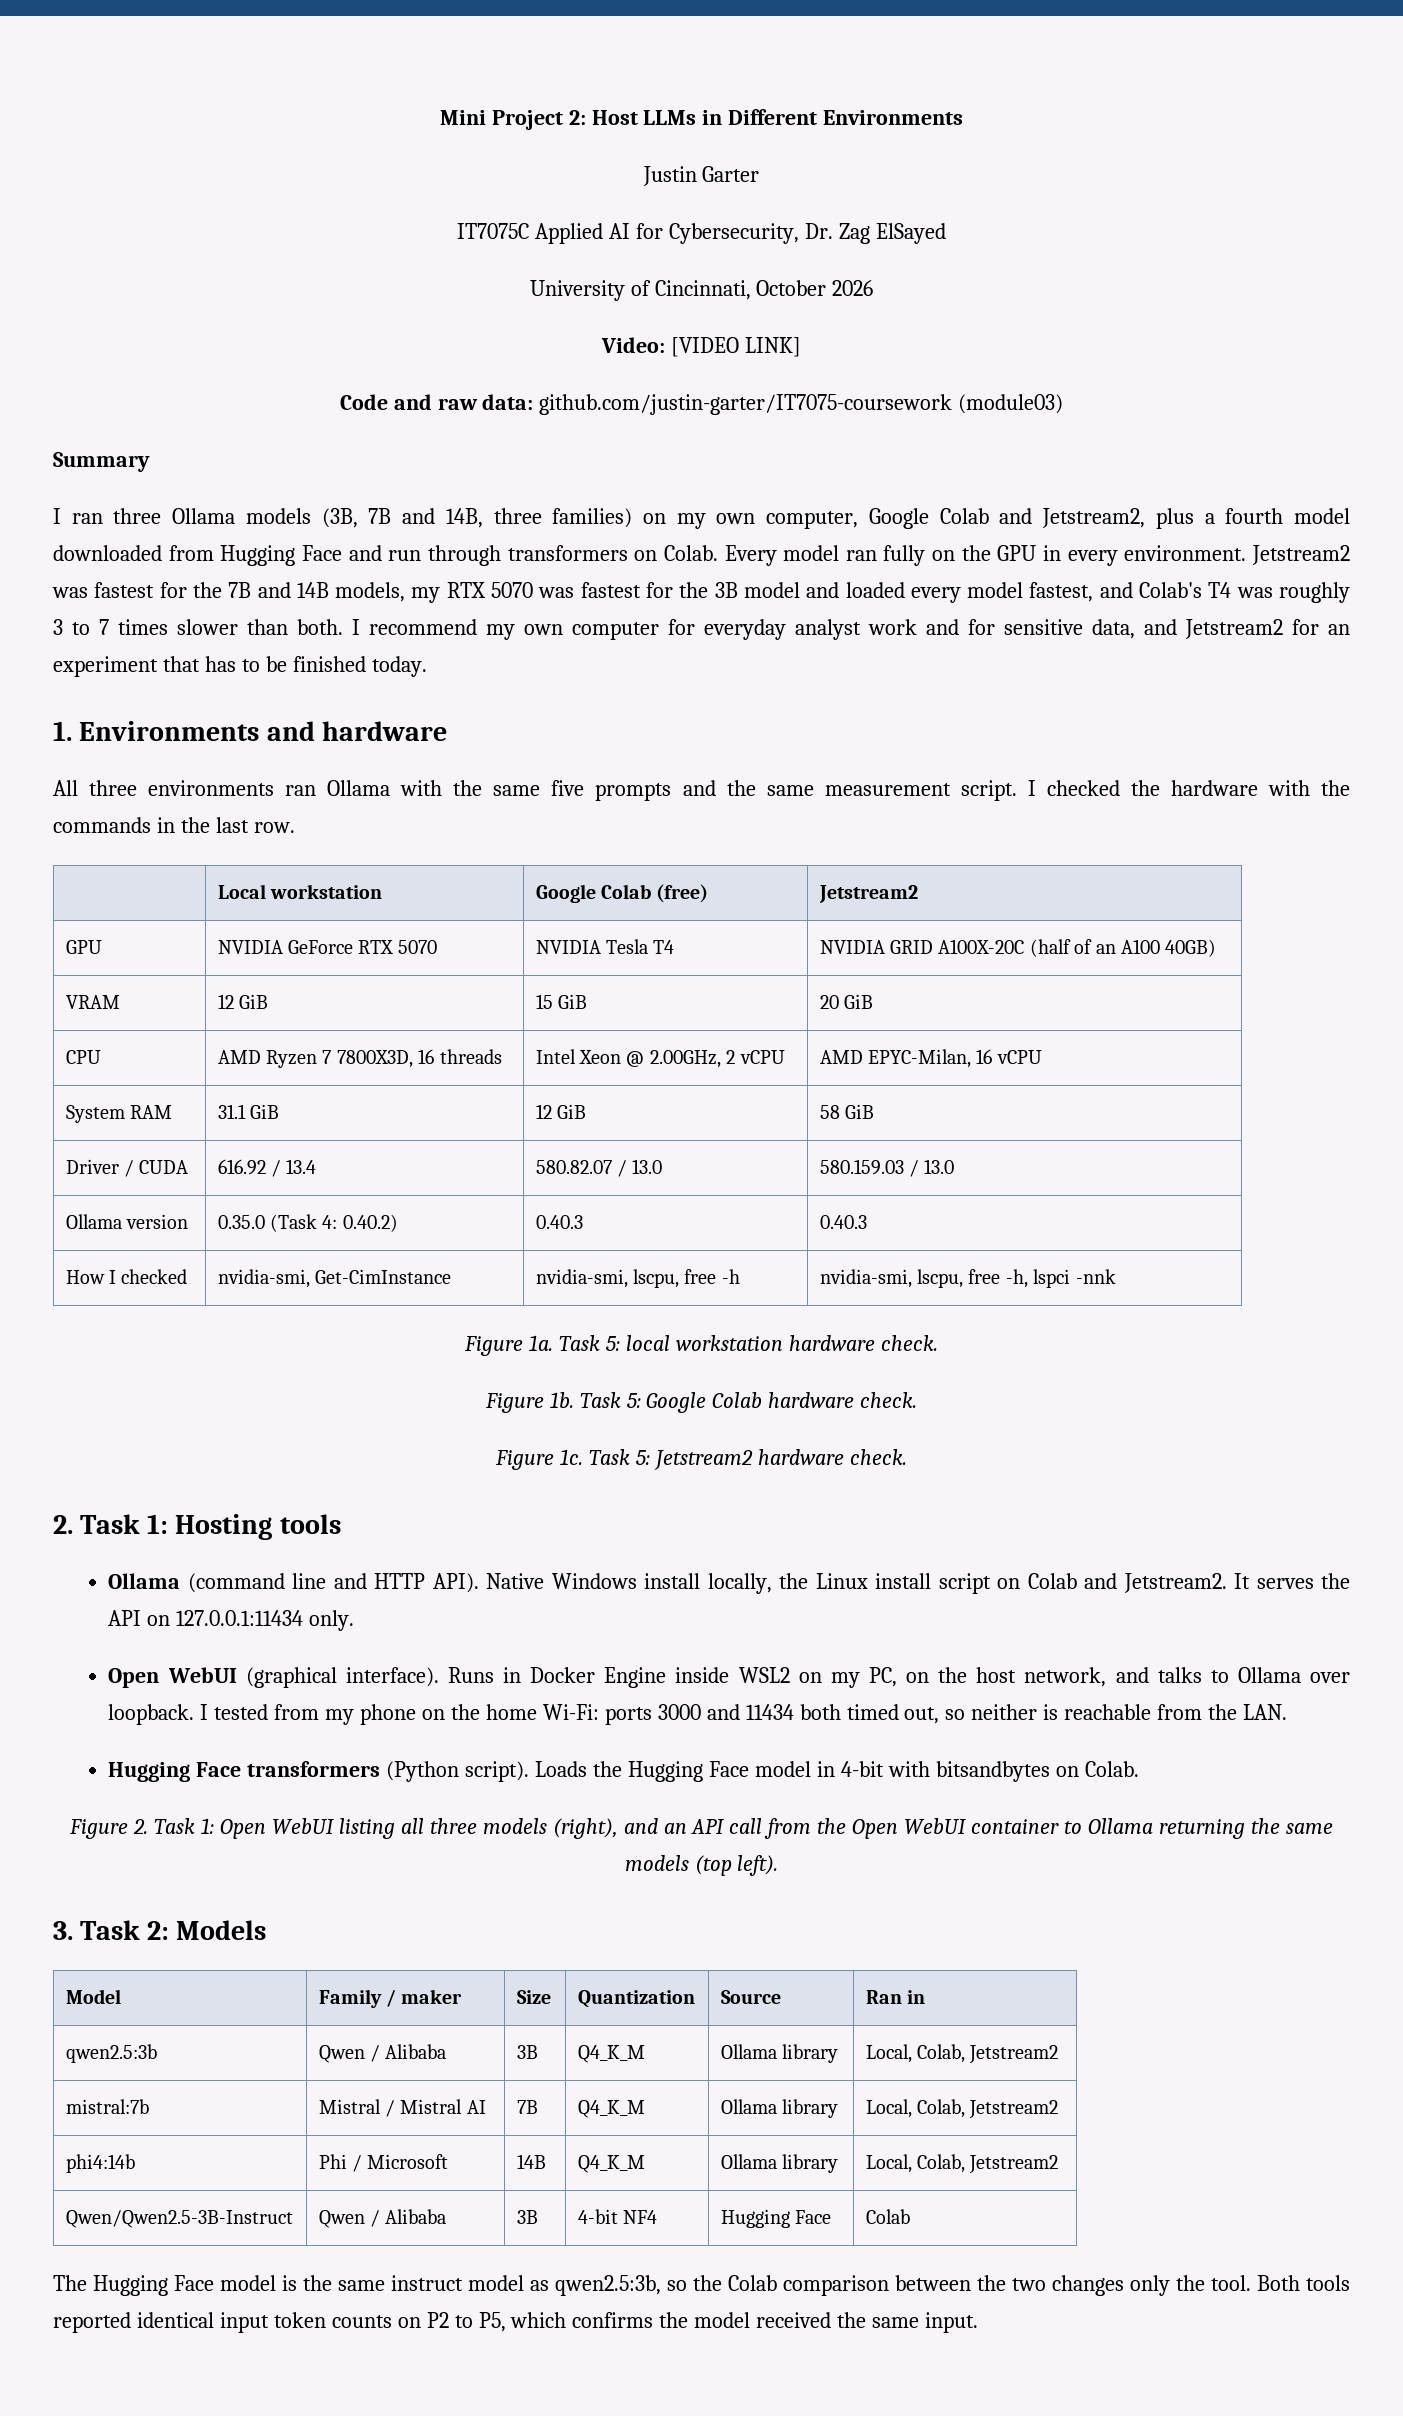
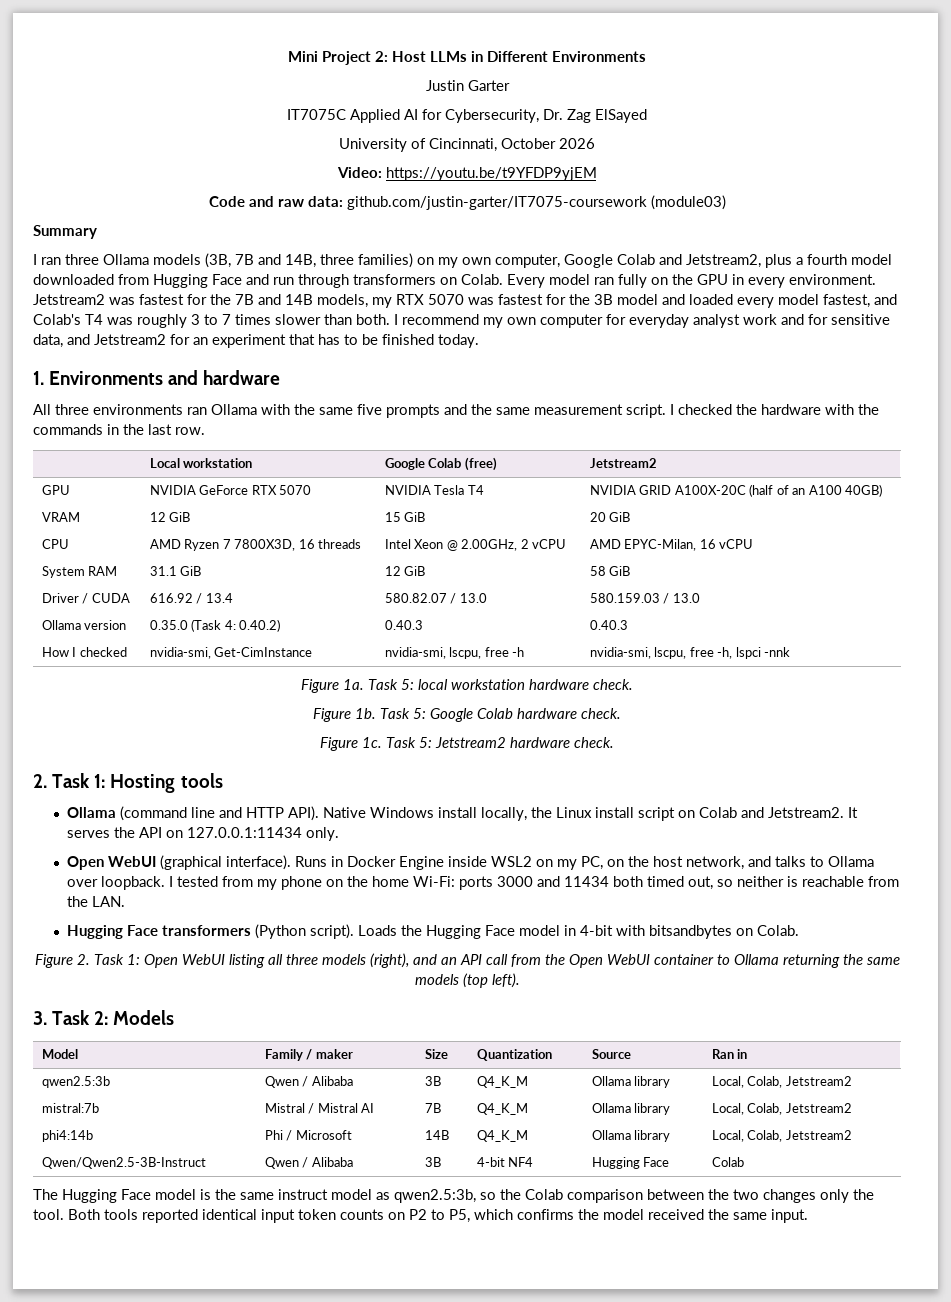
[671,337,801,357] [VIDEO LINK] -> [385,167,597,181] https://youtu.be/t9YFDP9yjEM

